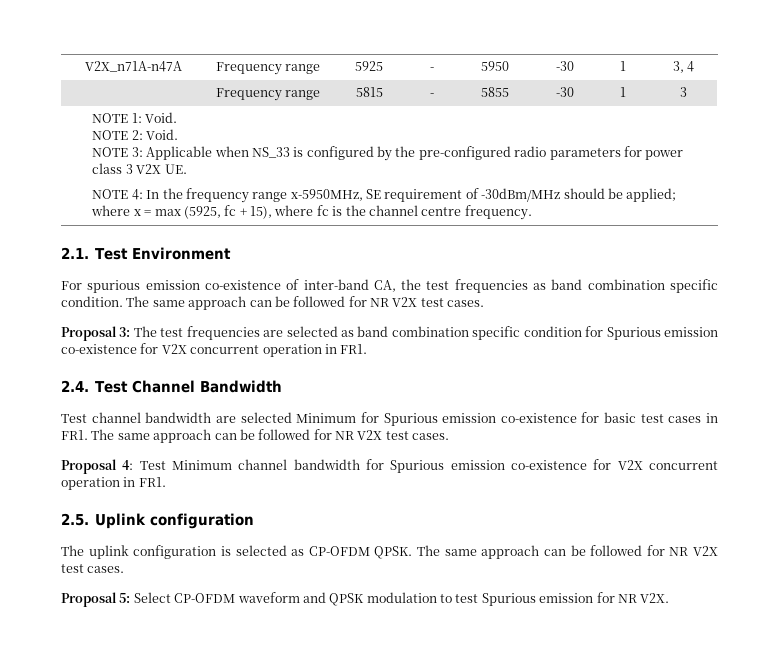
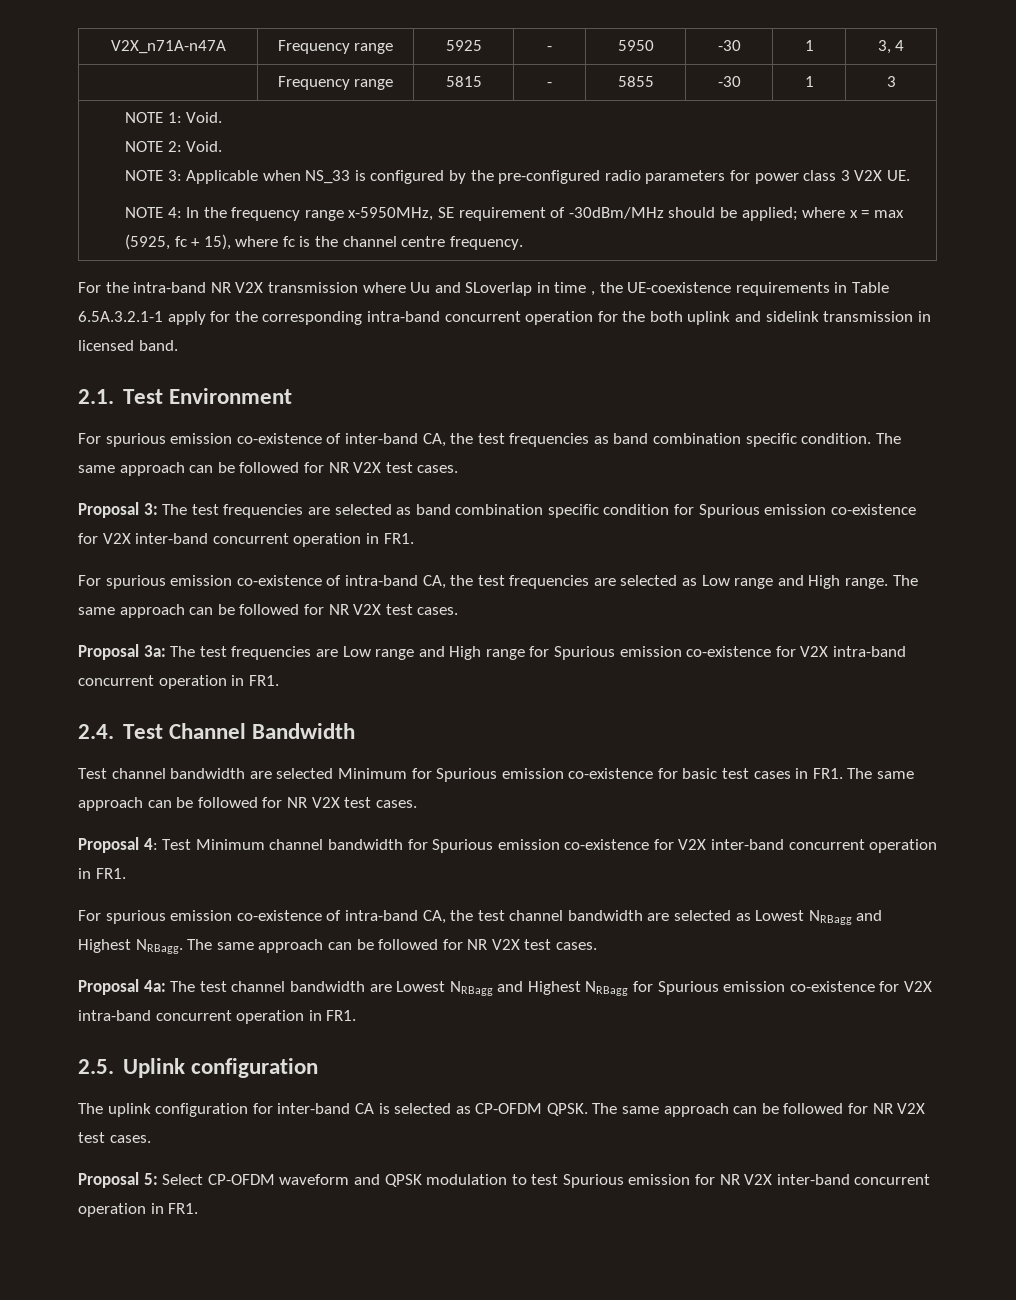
(532, 212) none -> [78,282,890,296] [78,311,931,325] [78,340,178,351] // For the intra-band NR V2X transmission where Uu and SLoverlap in time , the UE-coexistence requirements in Table 6.5A.3.2.1-1 apply for the corresponding intra-band concurrent operation for the both uplink and sidelink transmission in licensed band.
(187, 349) none -> [135,533,414,547] [78,575,918,589] [78,604,459,618] [78,644,907,660] inter-band concurrent operation in FR1. // For spurious emission co-existence of intra-band CA, the test frequencies are selected as Low range and High range. The same approach can be followed for NR V2X test cases. // Proposal 3a: The test frequencies are Low range and High range for Spurious emission co-existence for V2X intra-band
(643, 465) none -> [711,839,938,853] [78,868,126,879] [78,910,883,925] [78,939,598,954] [78,979,933,996] [78,1010,151,1021] inter-band concurrent operation in FR1. // For spurious emission co-existence of intra-band CA, the test channel bandwidth are selected as Lowest NRBagg and Highest NRBagg. The same approach can be followed for NR V2X test cases. // Proposal 4a: The test channel bandwidth are Lowest NRBagg and Highest NRBagg for Spurious emission co-existence for V2X intra-band
(217, 552) none -> [252,1103,374,1114] for inter-band CA
[640,593,670,603] V2X. -> [744,1174,931,1185] [78,1203,199,1217] V2X inter-band concurrent operation in FR1.

